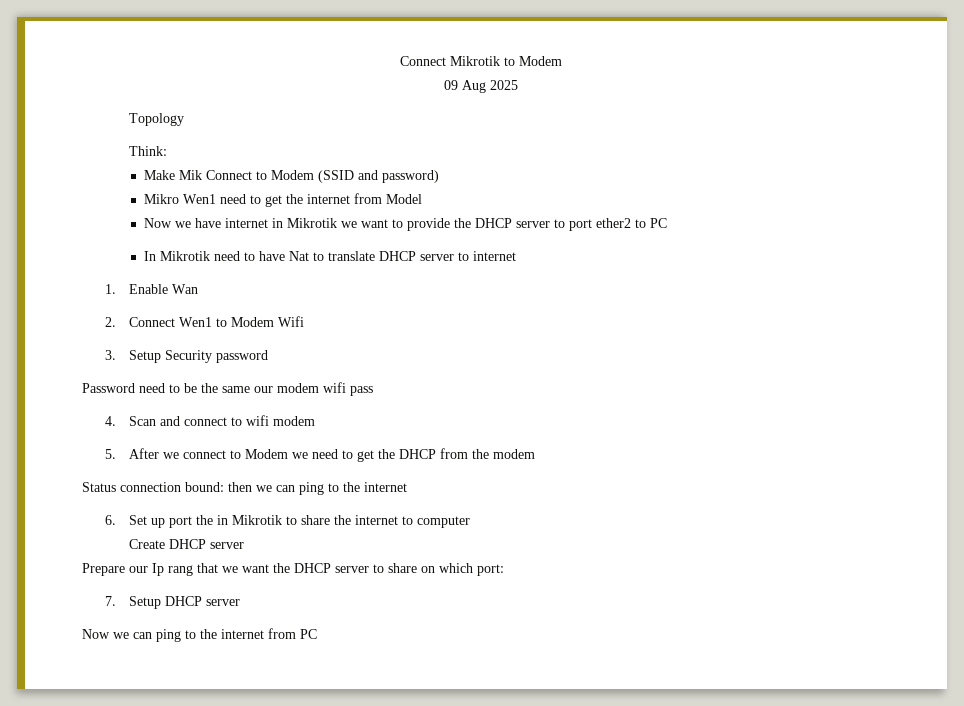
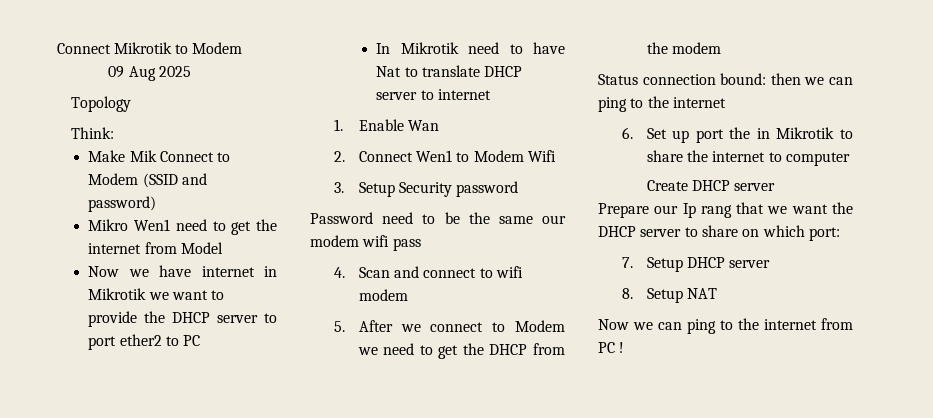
(240, 602) none -> [622,288,717,303] // 8. Setup NAT
(317, 634) none -> [619,342,625,353] !

